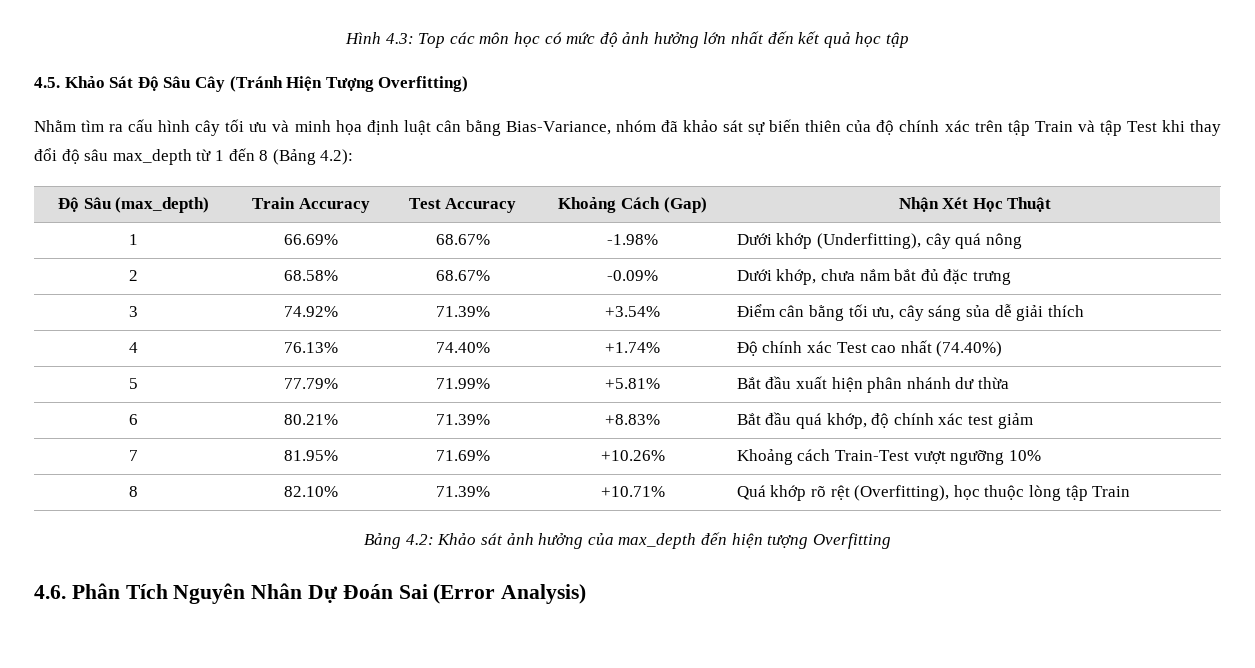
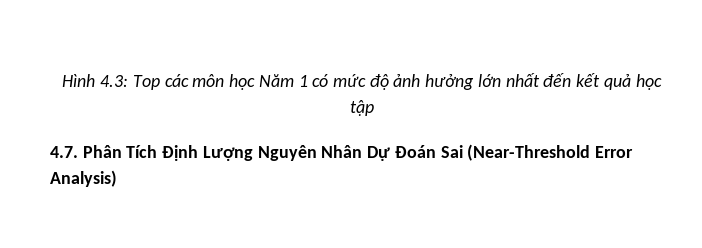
(540, 39) none -> [258,74,308,87] Năm 1
[34,76,469,92] [34,119,1221,136] [34,148,354,165] [57,197,210,213] [252,197,370,213] [408,198,517,213] [558,197,707,213] [898,197,1052,212] [129,234,138,245] [284,234,338,245] [435,234,490,245] [607,234,658,245] [736,233,1022,249] [129,270,138,281] [284,270,338,281] [435,270,490,281] [607,270,658,281] [736,269,1011,285] [129,306,138,317] [284,306,338,317] [435,306,490,317] [605,306,660,317] [736,304,1084,321] [129,342,138,353] [284,342,338,353] [435,342,490,353] [605,342,660,353] [736,340,1003,357] [129,378,138,389] [284,378,338,389] [435,378,490,389] [605,378,660,389] [736,376,1009,393] [129,414,138,425] [284,414,338,425] [435,414,490,425] [605,414,660,425] [736,412,1033,429] [129,450,138,461] [284,450,338,461] [435,450,490,461] [600,450,665,461] [736,449,1041,465] [129,486,138,497] [284,486,338,497] [435,486,490,497] [600,486,665,497] [736,485,1131,501] [364,532,891,549] [34,583,168,599] 4.5. Khảo Sát Độ Sâu Cây (Tránh Hiện Tượng Overfitting) // Nhằm tìm ra cấu hình cây tối ưu và minh họa định luật cân bằng Bias-Variance, nhóm đã khảo sát sự biến thiên của độ chính xác trên tập Train và tập Test khi thay đổi độ sâu max_depth từ 1 đến 8 (Bảng 4.2): // Độ Sâu (max_depth) | Train Accuracy | Test Accuracy | Khoảng Cách (Gap) | Nhận Xét Học Thuật // 1 | 66.69% | 68.67% | -1.98% | Dưới khớp (Underfitting), cây quá nông // 2 | 68.58% | 68.67% | -0.09% | Dưới khớp, chưa nắm bắt đủ đặc trưng // 3 | 74.92% | 71.39% | +3.54% | Điểm cân bằng tối ưu, cây sáng sủa dễ giải thích // 4 | 76.13% | 74.40% | +1.74% | Độ chính xác Test cao nhất (74.40%) // 5 | 77.79% | 71.99% | +5.81% | Bắt đầu xuất hiện phân nhánh dư thừa // 6 | 80.21% | 71.39% | +8.83% | Bắt đầu quá khớp, độ chính xác test giảm // 7 | 81.95% | 71.69% | +10.26% | Khoảng cách Train-Test vượt ngưỡng 10% // 8 | 82.10% | 71.39% | +10.71% | Quá khớp rõ rệt (Overfitting), học thuộc lòng tập Train // Bảng 4.2: Khảo sát ảnh hưởng của max_depth đến hiện tượng Overfitting // 4.6. Phân Tích -> [50,145,253,161] 4.7. Phân Tích Định Lượng
[433,584,496,604] (Error -> [467,144,633,161] (Near-Threshold Error

